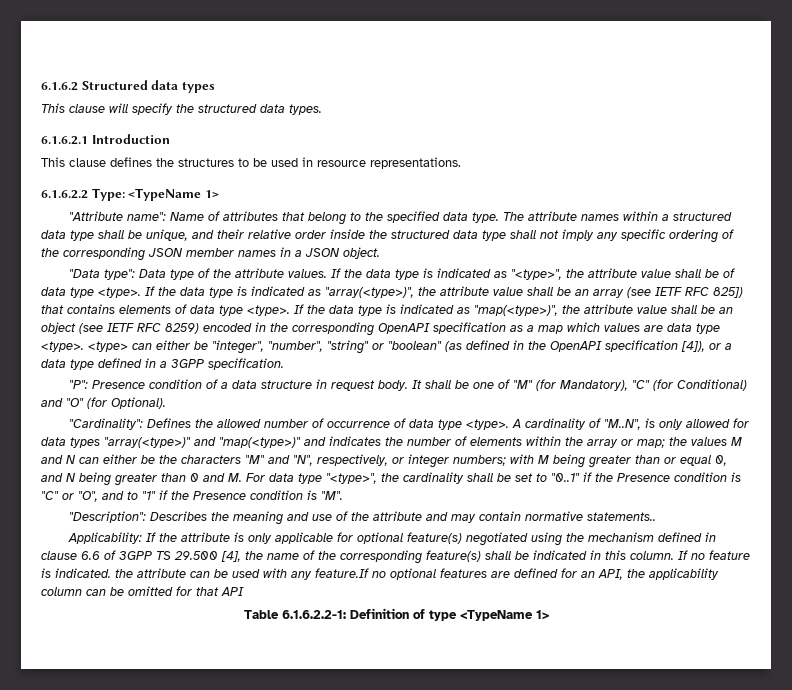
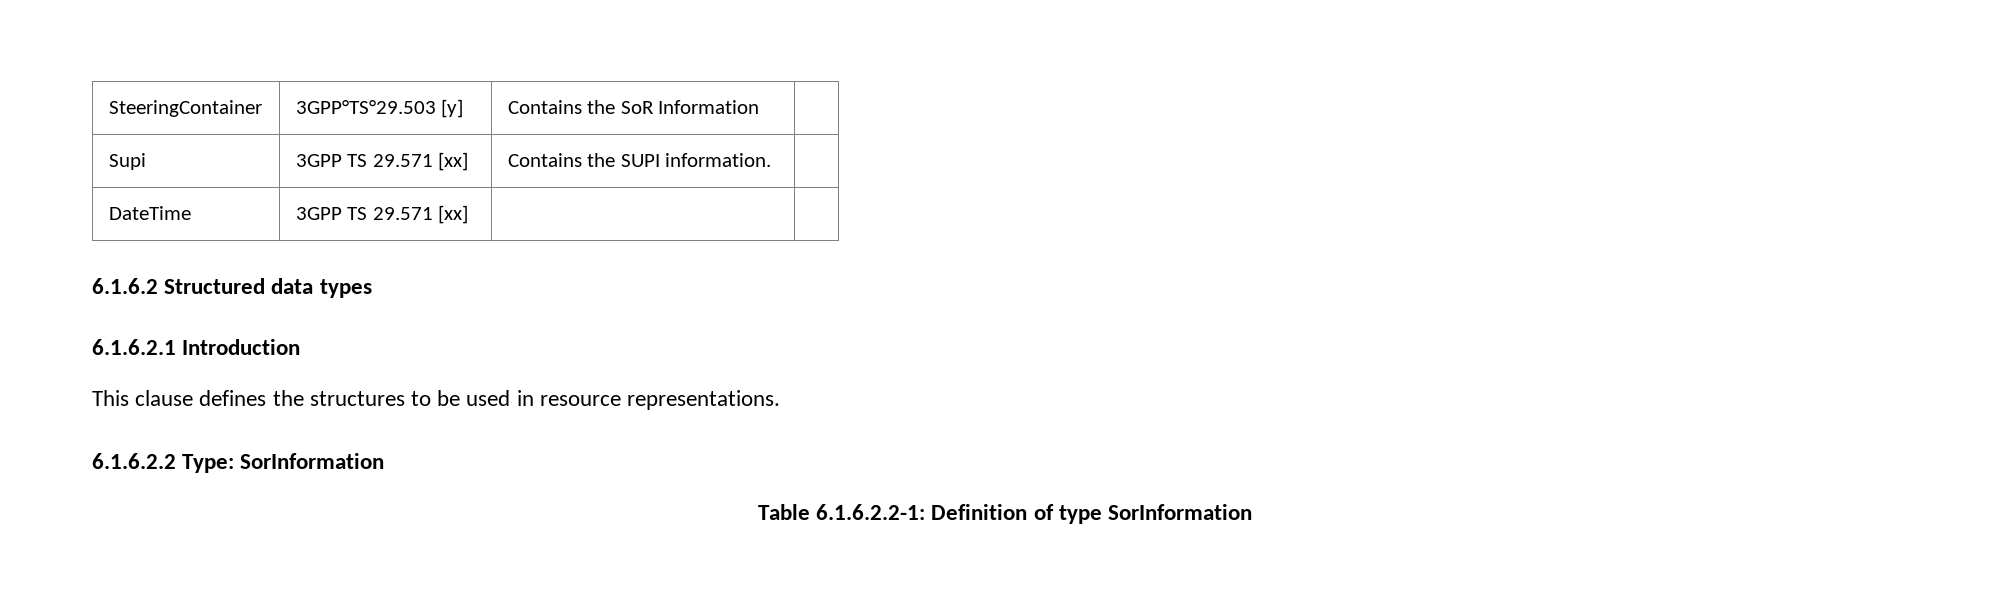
[41,80,215,93] [41,103,322,115] 6.1.6.2 Structured data types // This clause will specify the structured data types. -> [108,100,262,117] [295,99,464,118] [507,100,760,114] [108,153,146,170] [295,152,469,171] [507,153,772,167] [108,206,191,220] [295,205,469,224] [92,278,372,298] SteeringContainer | 3GPP°TS°29.503 [y] | Contains the SoR Information | // Supi | 3GPP TS 29.571 [xx] | Contains the SUPI information. | // DateTime | 3GPP TS 29.571 [xx] | | // 6.1.6.2 Structured data types
[128,188,219,201] [68,211,732,225] [41,229,734,243] [41,247,380,261] [68,268,735,280] [41,286,743,298] [41,304,733,316] [41,322,720,336] [41,340,732,354] [41,358,284,370] [68,379,747,391] [41,397,166,409] [68,418,749,430] [41,436,742,448] [41,454,727,468] [41,472,741,486] [41,490,343,502] [68,511,656,525] [67,532,716,546] [41,550,750,564] [41,568,719,580] [41,586,244,596] <TypeName 1> // "Attribute name": Name of attributes that belong to the specified data type. The attribute names within a structured data type shall be unique, and their relative order inside the structured data type shall not imply any specific ordering of the corresponding JSON member names in a JSON object. // "Data type": Data type of the attribute values. If the data type is indicated as "<type>", the attribute value shall be of data type <type>. If the data type is indicated as "array(<type>)", the attribute value shall be an array (see IETF RFC 825]) that contains elements of data type <type>. If the data type is indicated as "map(<type>)", the attribute value shall be an object (see IETF RFC 8259) encoded in the corresponding OpenAPI specification as a map which values are data type <type>. <type> can either be "integer", "number", "string" or "boolean" (as defined in the OpenAPI specification [4]), or a data type defined in a 3GPP specification. // "P": Presence condition of a data structure in request body. It shall be one of "M" (for Mandatory), "C" (for Conditional) and "O" (for Optional). // "Cardinality": Defines the allowed number of occurrence of data type <type>. A cardinality of "M..N", is only allowed for data types "array(<type>)" and "map(<type>)" and indicates the number of elements within the array or map; the values M and N can either be the characters "M" and "N", respectively, or integer numbers; with M being greater than or equal 0, and N being greater than 0 and M. For data type "<type>", the cardinality shall be set to "0..1" if the Presence condition is "C" or "O", and to "1" if the Presence condition is "M". // "Description": Describes the meaning and use of the attribute and may contain normative statements.. // Applicability: If the attribute is only applicable for optional feature(s) negotiated using the mechanism defined in clause 6.6 of 3GPP TS 29.500 [4], the name of the corresponding feature(s) shall be indicated in this column. If no feature is indicated. the attribute can be used with any feature.If no optional features are defined for an API, the applicability column can be omitted for that API -> [240,453,385,469] SorInformation
[459,610,549,621] <TypeName 1> -> [1108,504,1253,520] SorInformation

